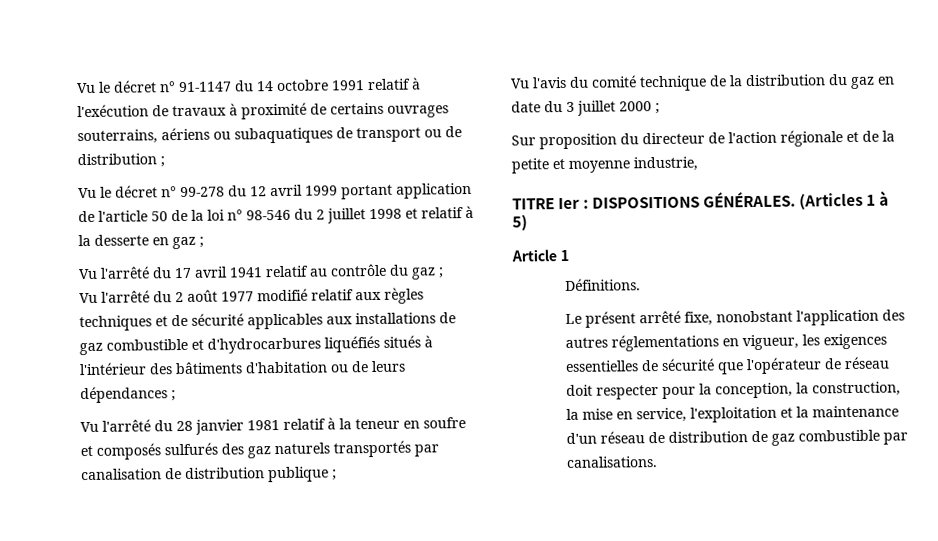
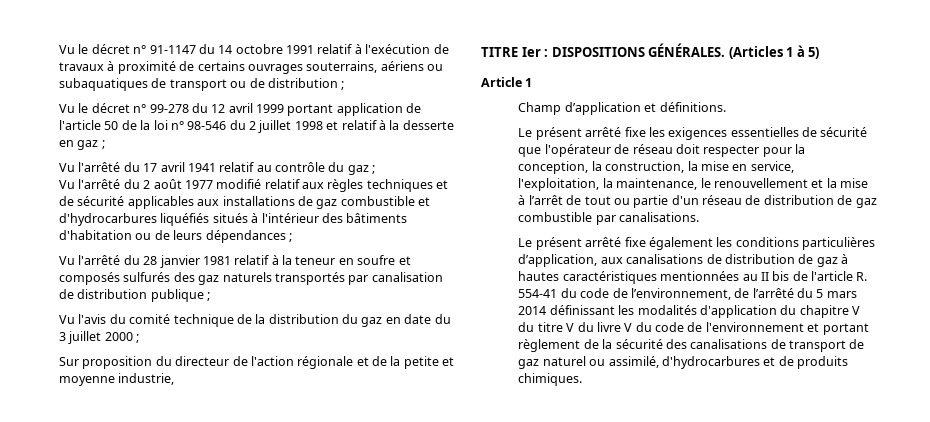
[565,278,642,291] [565,309,906,328] [565,334,800,352] Définitions. // Le présent arrêté fixe, nonobstant l'application des autres réglementations en vigueur, -> [518,102,726,115] [518,127,646,140] Champ d’application et définitions. // Le présent arrêté fixe
[690,405,900,423] l'exploitation et la maintenance -> [518,178,869,191] [518,195,669,208] l'exploitation, la maintenance, le renouvellement et la mise à l’arrêt de tout ou partie
(659, 462) none -> [518,237,876,250] [518,254,849,267] [518,271,868,284] [518,288,857,300] [518,305,861,318] [518,322,869,335] [518,339,865,352] [518,356,849,369] [518,373,583,386] // Le présent arrêté fixe également les conditions particulières d’application, aux canalisations de distribution de gaz à hautes caractéristiques mentionnées au II bis de l'article R. 554-41 du code de l’environnement, de l’arrêté du 5 mars 2014 définissant les modalités d'application du chapitre V du titre V du livre V du code de l'environnement et portant règlement de la sécurité des canalisations de transport de gaz naturel ou assimilé, d'hydrocarbures et de produits chimiques.

